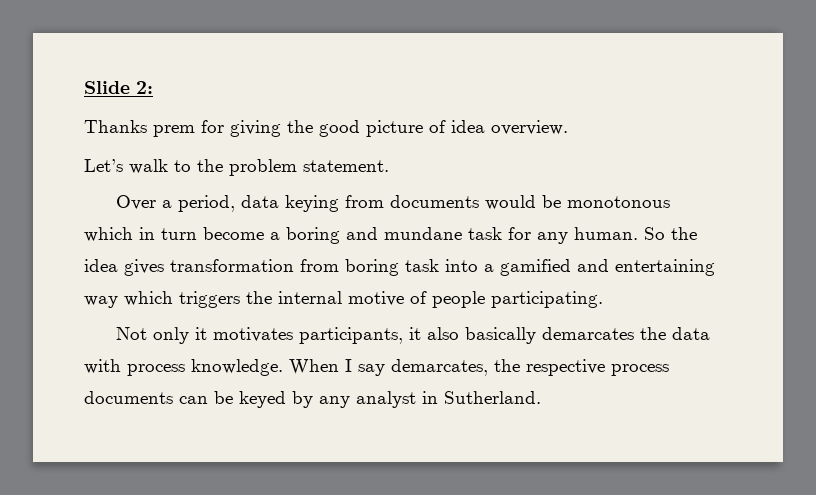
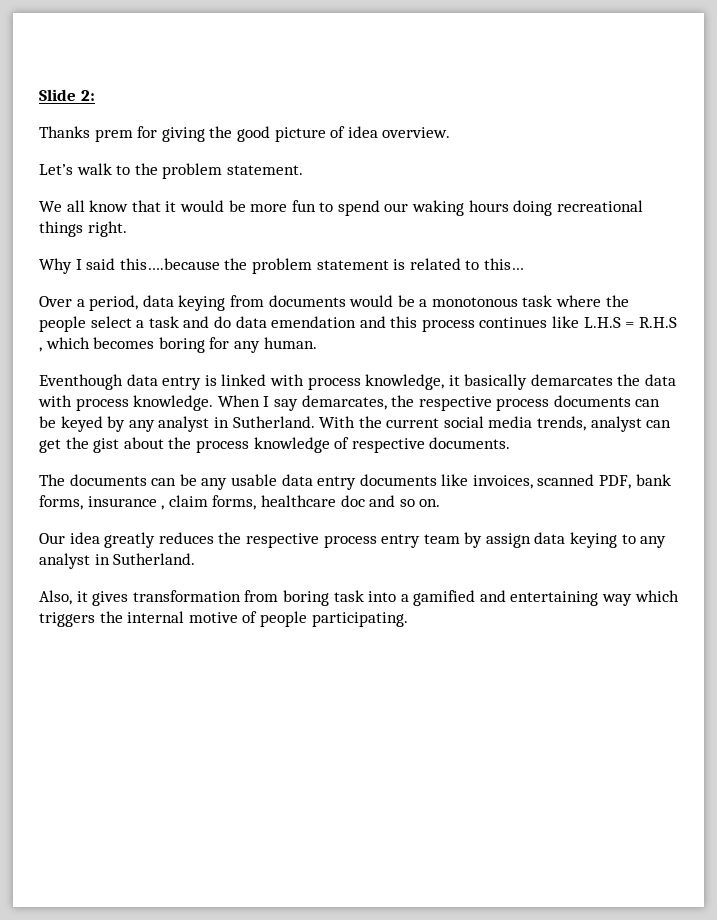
(389, 166) none -> [39,200,643,216] [39,221,127,237] [39,258,524,274] // We all know that it would be more fun to spend our waking hours doing recreational things right. // Why I said this….because the problem statement is related to this…
[566,196,670,208] [84,227,697,244] [84,259,715,276] [84,291,603,308] [115,327,459,344] monotonous which in turn become a boring and mundane task for any human. So the idea gives transformation from boring task into a gamified and entertaining way which triggers the internal motive of people participating. // Not only it motivates participants, it also -> [419,295,629,307] [39,316,677,332] [39,337,317,353] [39,374,460,390] a monotonous task where the people select a task and do data emendation and this process continues like L.H.S = R.H.S , which becomes boring for any human. // Eventhough data entry is linked with process knowledge, it
(541, 397) none -> [319,416,672,432] [39,437,511,453] [39,474,671,490] [39,495,441,510] [39,532,667,548] [39,553,196,569] [39,590,679,606] [39,611,408,627] With the current social media trends, analyst can get the gist about the process knowledge of respective documents. // The documents can be any usable data entry documents like invoices, scanned PDF, bank forms, insurance , claim forms, healthcare doc and so on. // Our idea greatly reduces the respective process entry team by assign data keying to any analyst in Sutherland. // Also, it gives transformation from boring task into a gamified and entertaining way which triggers the internal motive of people participating.

